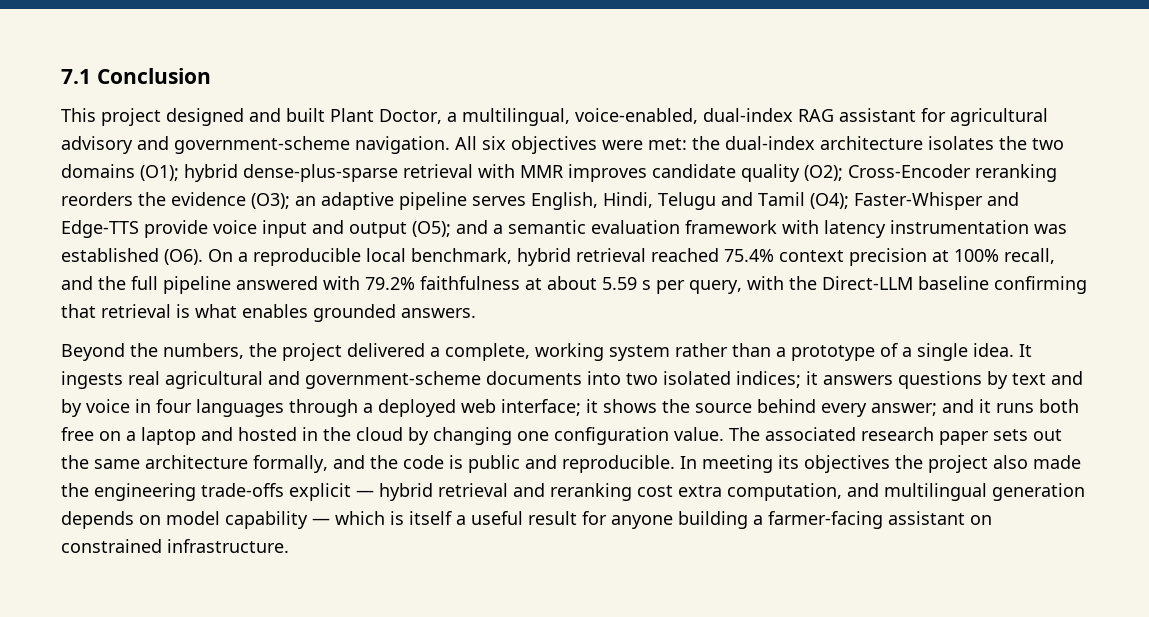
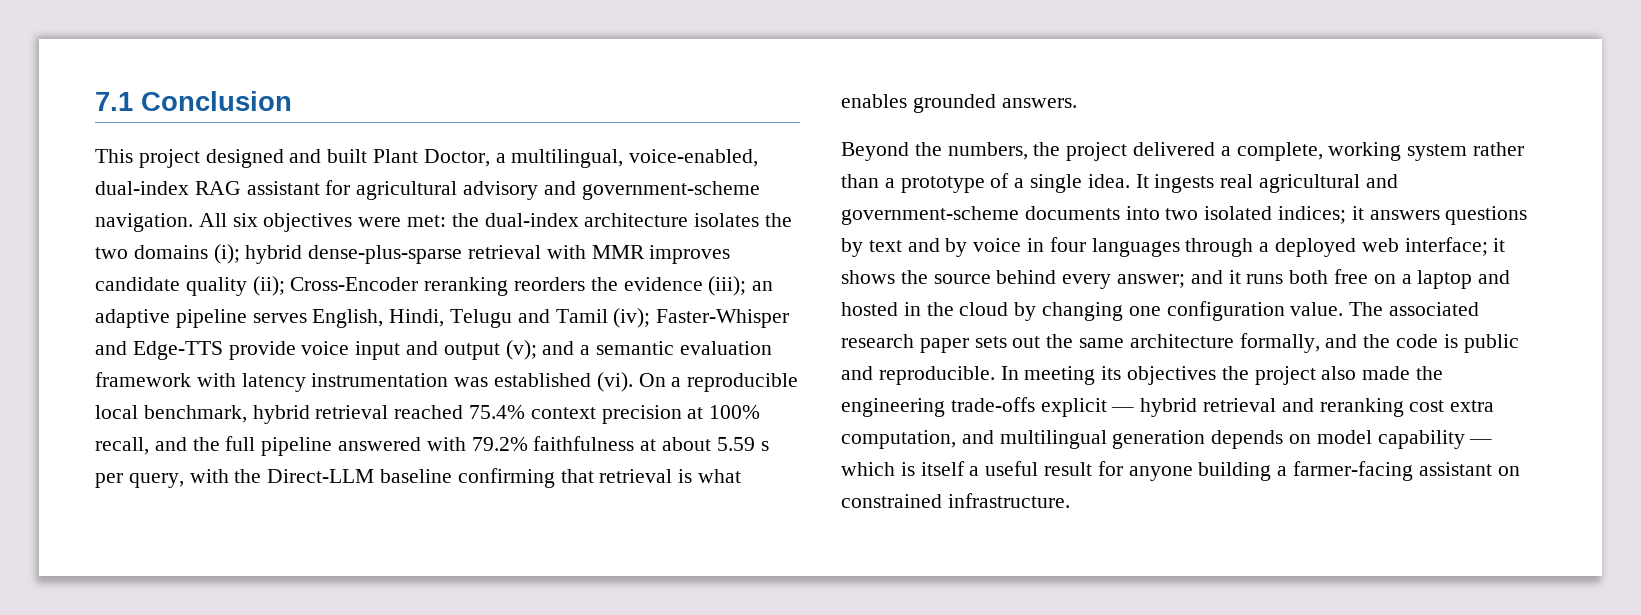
[140,165,179,181] (O1); -> [213,244,240,264] (i);
[804,165,843,181] (O2); -> [252,276,285,296] (ii);
[251,193,290,209] (O3); -> [708,276,747,296] (iii);
[810,193,849,209] (O4); -> [613,308,651,328] (iv);
[412,221,451,237] (O5); -> [505,340,537,360] (v);
[164,249,203,265] (O6). -> [596,372,633,392] (vi).

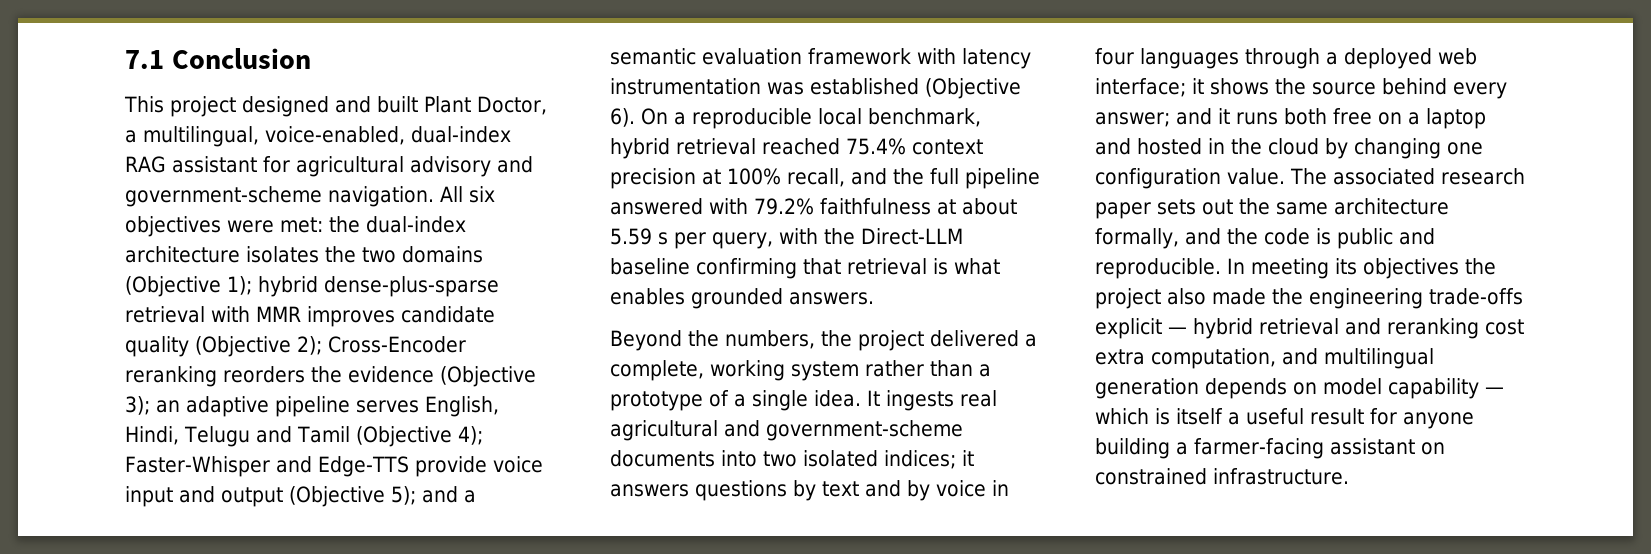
[213,244,240,264] (i); -> [125,276,252,297] (Objective 1);
[252,276,285,296] (ii); -> [195,336,322,357] (Objective 2);
[708,276,747,296] (iii); -> [440,366,536,387] [125,396,150,415] (Objective 3);
[613,308,651,328] (iv); -> [355,426,483,447] (Objective 4);
[505,340,537,360] (v); -> [289,486,416,507] (Objective 5);
[596,372,633,392] (vi). -> [925,78,1021,99] [610,108,635,127] (Objective 6).

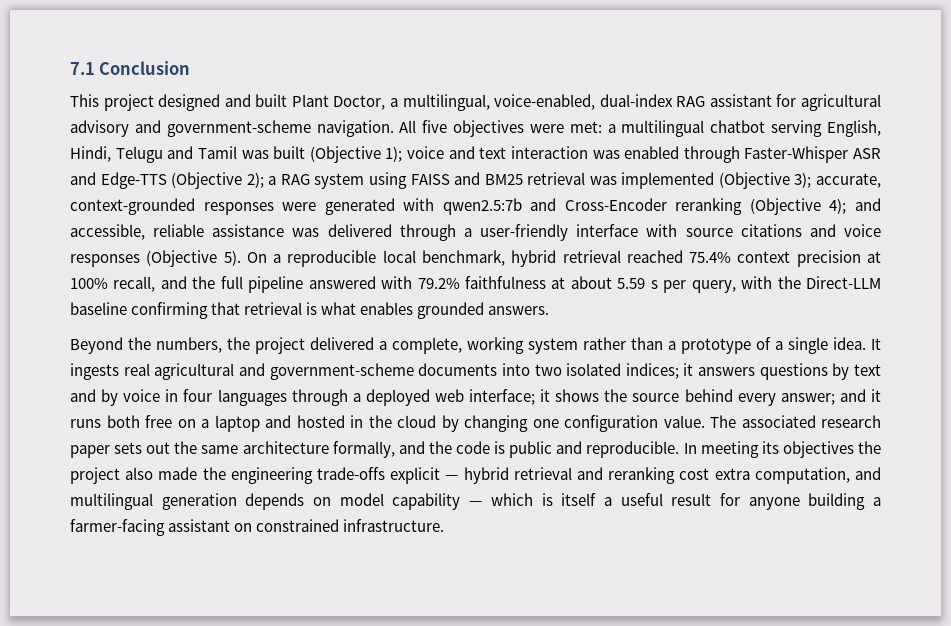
[469,186,495,203] six -> [422,120,448,133] five
[329,216,466,233] [125,246,483,263] [125,276,499,297] [125,306,495,327] [125,336,466,357] [125,366,536,387] [125,396,419,417] the dual-index architecture isolates the two domains (Objective 1); hybrid dense-plus-sparse retrieval with MMR improves candidate quality (Objective 2); Cross-Encoder reranking reorders the evidence (Objective 3); an adaptive pipeline serves -> [607,120,823,137] a multilingual chatbot serving
[355,426,483,447] [125,456,543,477] [125,486,476,507] [610,48,1031,69] [610,78,1021,99] [610,108,635,127] (Objective 4); Faster-Whisper and Edge-TTS provide voice input and output (Objective 5); and a semantic evaluation framework with latency instrumentation was established (Objective 6). -> [241,146,881,163] [70,172,881,189] [70,198,881,215] [70,224,882,241] [70,250,241,267] was built (Objective 1); voice and text interaction was enabled through Faster-Whisper ASR and Edge-TTS (Objective 2); a RAG system using FAISS and BM25 retrieval was implemented (Objective 3); accurate, context-grounded responses were generated with qwen2.5:7b and Cross-Encoder reranking (Objective 4); and accessible, reliable assistance was delivered through a user-friendly interface with source citations and voice responses (Objective 5).

